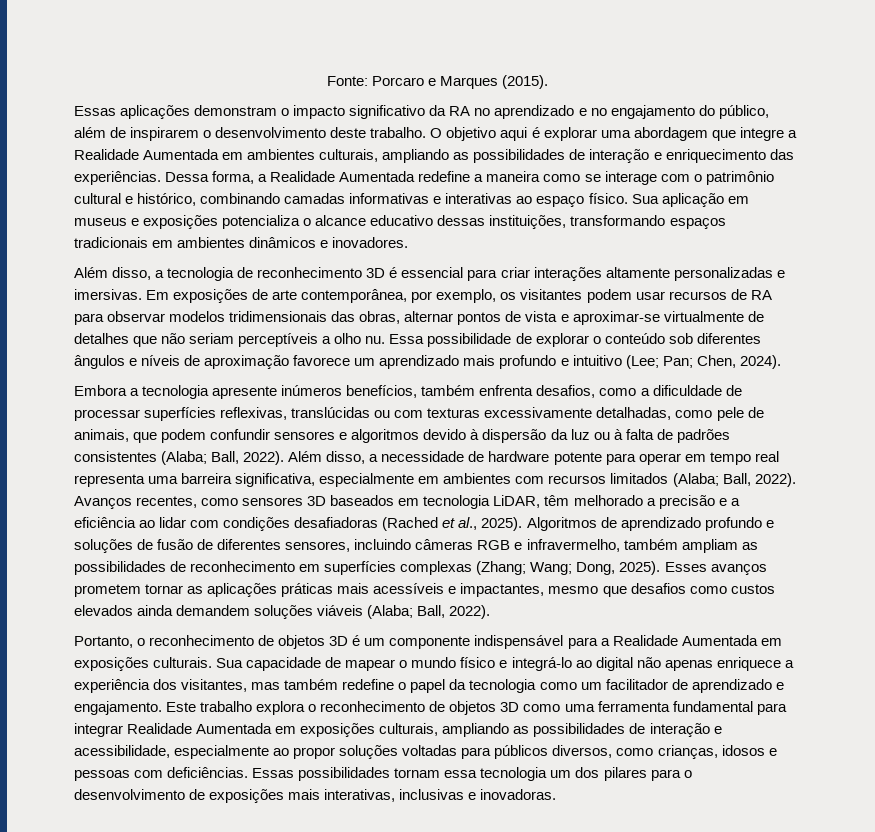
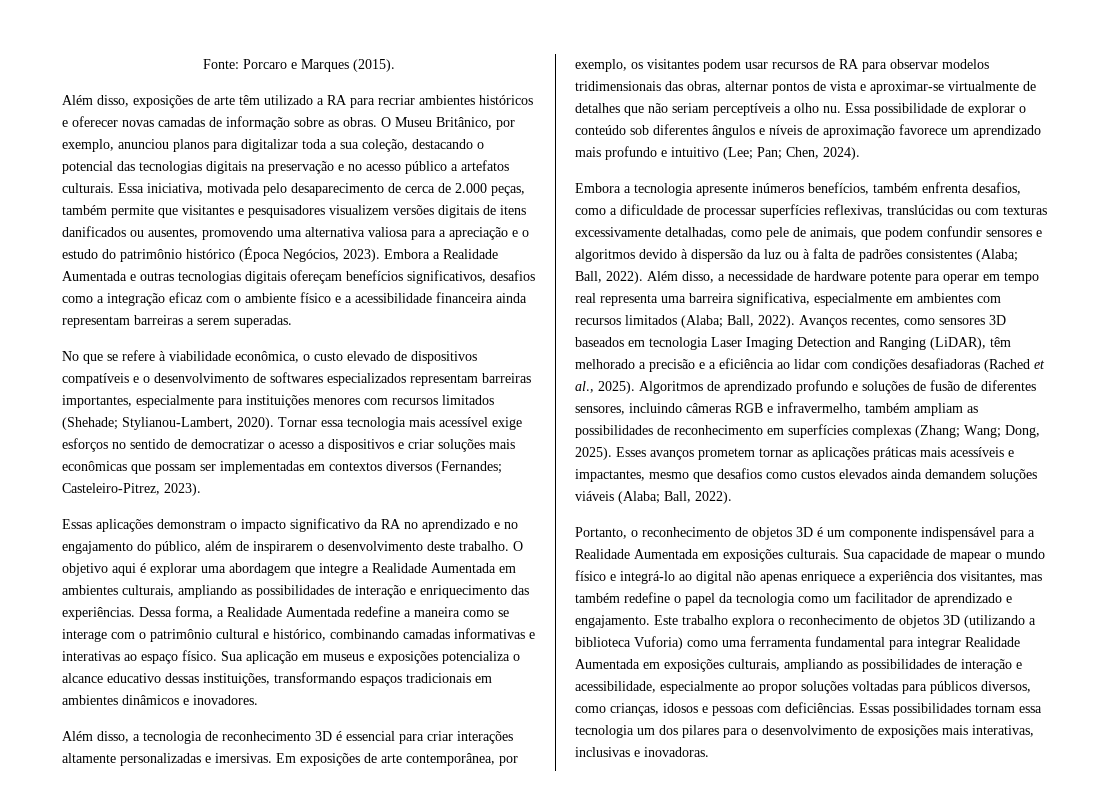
(549, 82) none -> [62,95,533,108] [62,116,515,130] [62,139,484,152] [62,160,509,174] [62,183,525,196] [62,205,526,218] [62,226,529,240] [62,247,498,262] [62,270,535,284] [62,292,527,306] [62,315,292,328] [62,350,477,364] [62,372,531,386] [62,395,494,408] [62,417,522,430] [62,438,515,452] [62,461,502,474] [62,483,201,496] // Além disso, exposições de arte têm utilizado a RA para recriar ambientes históricos e oferecer novas camadas de informação sobre as obras. O Museu Britânico, por exemplo, anunciou planos para digitalizar toda a sua coleção, destacando o potencial das tecnologias digitais na preservação e no acesso público a artefatos culturais. Essa iniciativa, motivada pelo desaparecimento de cerca de 2.000 peças, também permite que visitantes e pesquisadores visualizem versões digitais de itens danificados ou ausentes, promovendo uma alternativa valiosa para a apreciação e o estudo do patrimônio histórico (Época Negócios, 2023). Embora a Realidade Aumentada e outras tecnologias digitais ofereçam benefícios significativos, desafios como a integração eficaz com o ambiente físico e a acessibilidade financeira ainda representam barreiras a serem superadas. // No que se refere à viabilidade econômica, o custo elevado de dispositivos compatíveis e o desenvolvimento de softwares especializados representam barreiras importantes, especialmente para instituições menores com recursos limitados (Shehade; Stylianou-Lambert, 2020). Tornar essa tecnologia mais acessível exige esforços no sentido de democratizar o acesso a dispositivos e criar soluções mais econômicas que possam ser implementadas em contextos diversos (Fernandes; Casteleiro-Pitrez, 2023).
[493,495,541,508] LiDAR, -> [711,337,986,350] Laser Imaging Detection and Ranging (LiDAR),
(520, 707) none -> [964,615,1036,628] [575,636,683,650] (utilizando a biblioteca Vuforia)

